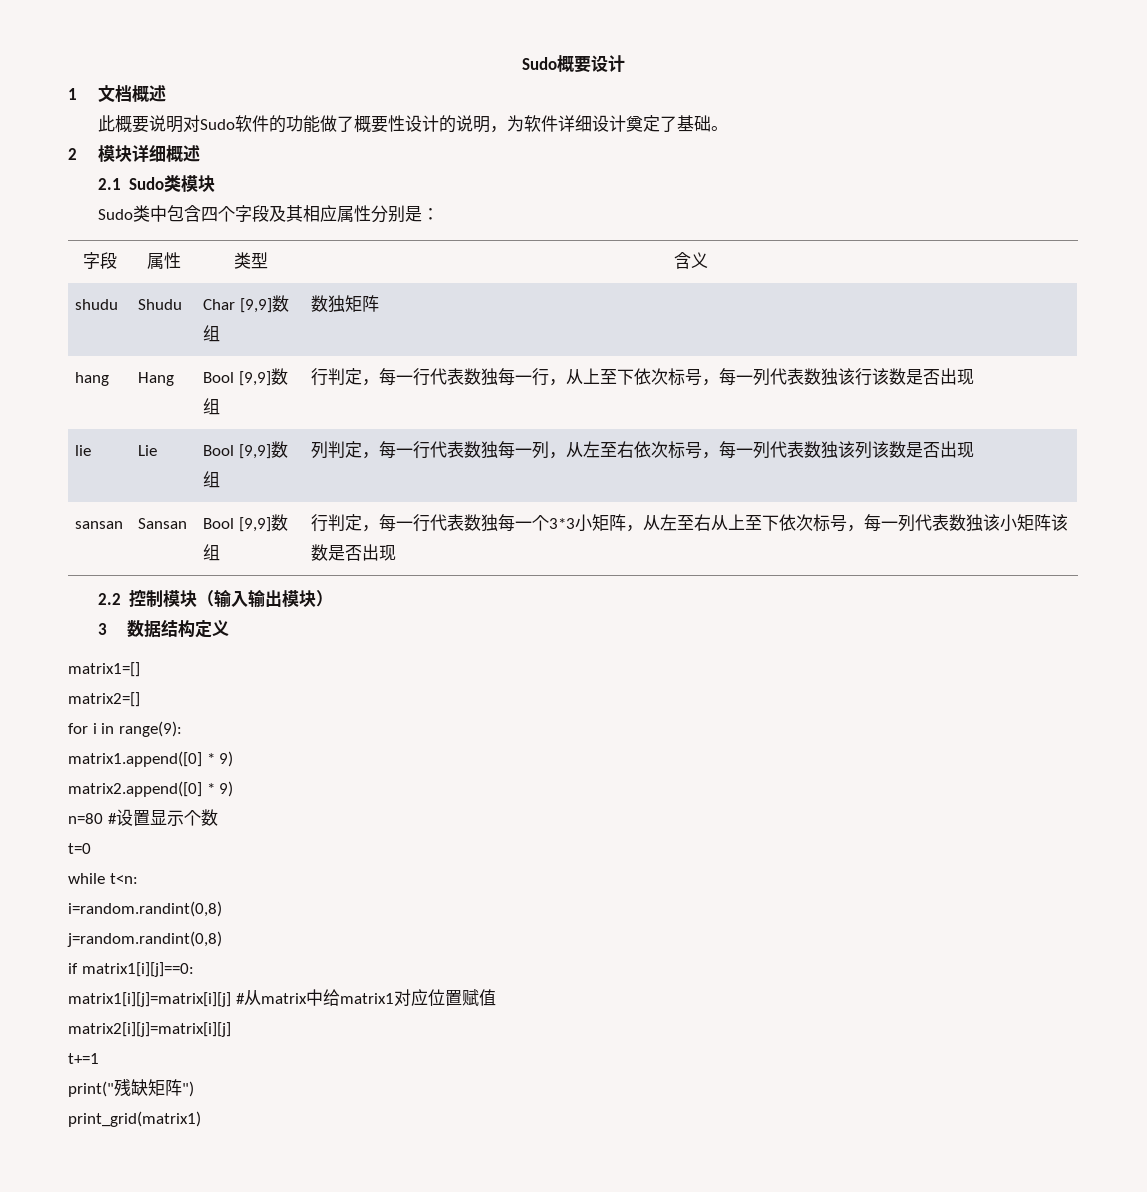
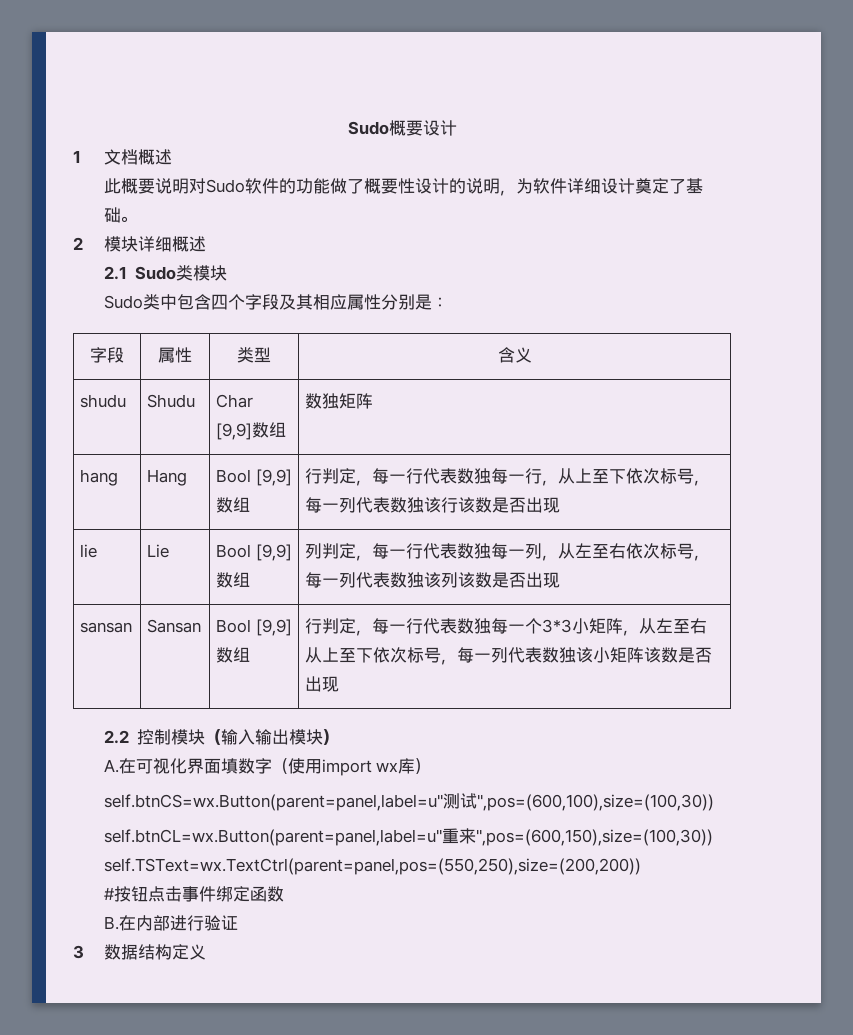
[97,619,230,638] [68,662,140,677] [68,692,140,707] [68,721,182,737] [68,751,234,767] [68,781,234,797] [68,809,218,826] [68,843,91,854] [68,873,138,884] [68,901,222,917] [67,931,222,947] [68,962,194,977] [68,989,496,1007] [68,1022,231,1037] [68,1053,99,1064] [68,1079,194,1097] [68,1111,201,1127] 3数据结构定义 // matrix1=[] // matrix2=[] // for i in range(9): // matrix1.append([0] * 9) // matrix2.append([0] * 9) // n=80 #设置显示个数 // t=0 // while t<n: // i=random.randint(0,8) // j=random.randint(0,8) // if matrix1[i][j]==0: // matrix1[i][j]=matrix[i][j] #从matrix中给matrix1对应位置赋值 // matrix2[i][j]=matrix[i][j] // t+=1 // print("残缺矩阵") // print_grid(matrix1) -> [103,758,432,776] [103,793,714,811] [103,828,713,846] [103,858,641,875] [103,886,284,902] [103,915,238,931] [73,944,206,960] A.在可视化界面填数字（使用import wx库） // self.btnCS=wx.Button(parent=panel,label=u"测试",pos=(600,100),size=(100,30)) // self.btnCL=wx.Button(parent=panel,label=u"重来",pos=(600,150),size=(100,30)) self.TSText=wx.TextCtrl(parent=panel,pos=(550,250),size=(200,200)) // #按钮点击事件绑定函数 // B.在内部进行验证 // 3数据结构定义

